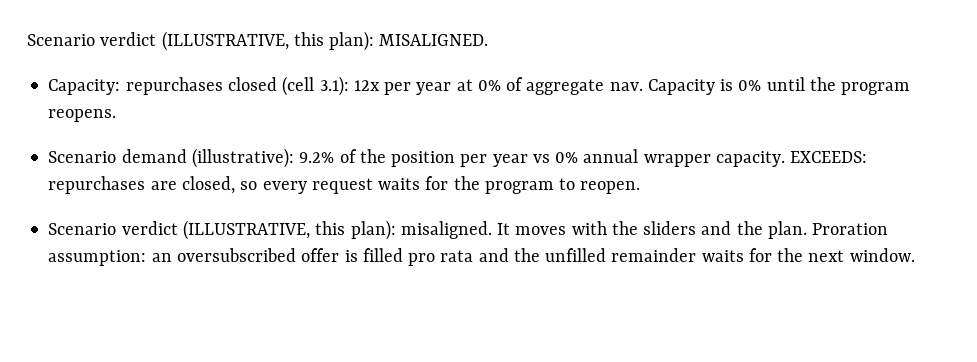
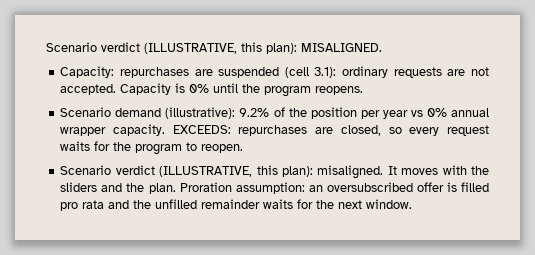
[227,76,643,96] closed (cell 3.1): 12x per year at 0% of aggregate nav. -> [194,66,489,78] [60,84,117,95] are suspended (cell 3.1): ordinary requests are not accepted.

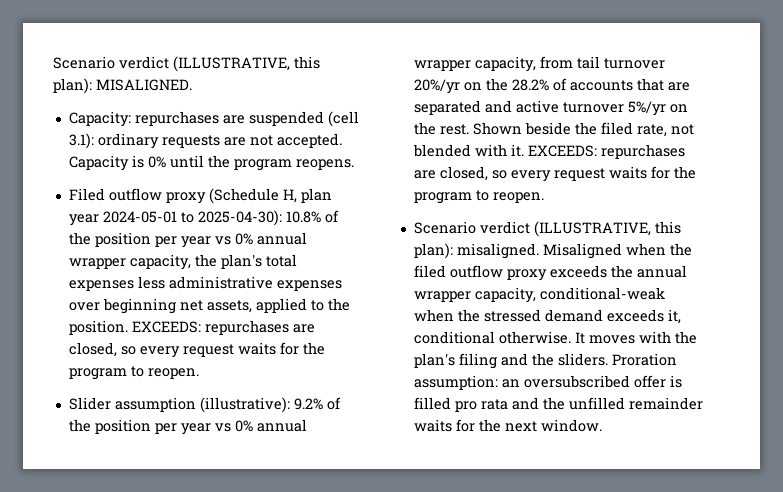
[60,107,162,117] Scenario demand -> [68,188,332,204] [68,210,339,226] [68,232,307,248] [68,254,297,270] [68,276,342,291] [68,298,350,314] [68,320,315,335] [68,342,325,358] [68,366,199,380] [68,397,196,412] Filed outflow proxy (Schedule H, plan year 2024-05-01 to 2025-04-30): 10.8% of the position per year vs 0% annual wrapper capacity, the plan's total expenses less administrative expenses over beginning net assets, applied to the position. EXCEEDS: repurchases are closed, so every request waits for the program to reopen. // Slider assumption
[113,124,166,136] capacity. -> [474,56,665,72] [413,78,690,94] [413,100,688,116] [413,122,694,137] [412,144,524,157] capacity, from tail turnover 20%/yr on the 28.2% of accounts that are separated and active turnover 5%/yr on the rest. Shown beside the filed rate, not blended with it.
(384, 172) none -> [542,243,692,259] [413,265,687,281] [413,287,665,303] [413,309,681,324] [413,331,571,344] Misaligned when the filed outflow proxy exceeds the annual wrapper capacity, conditional-weak when the stressed demand exceeds it, conditional otherwise.
[60,182,176,194] sliders and the plan. -> [413,353,608,369] plan's filing and the sliders.

